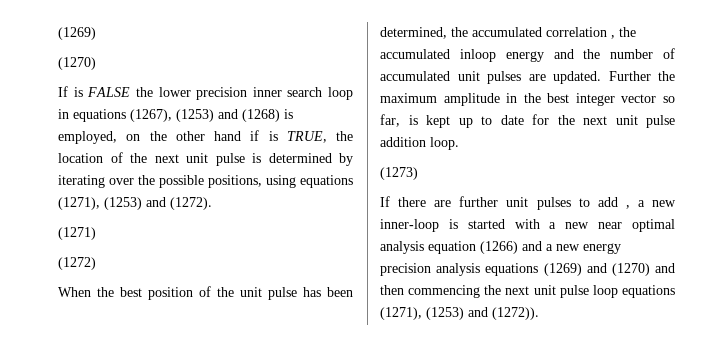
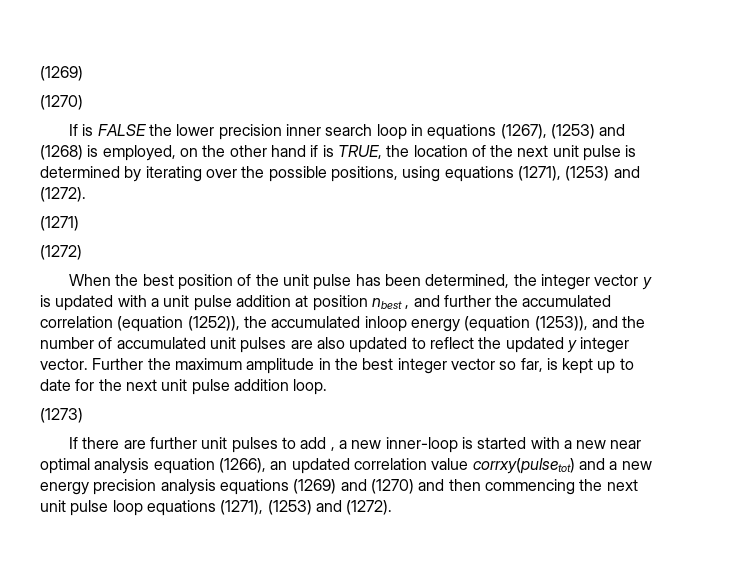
[472,27,615,39] accumulated correlation , -> [540,274,652,290] [40,295,612,311] [40,316,240,332] integer vector y is updated with a unit pulse addition at position nbest , and further the accumulated correlation (equation (1252)),
(544, 56) none -> [464,316,588,332] (equation (1253)),
[553,71,601,84] updated. -> [316,337,630,353] [40,358,88,370] also updated to reflect the updated y integer vector.
[480,241,518,254] (1266) -> [218,458,575,474] (1266), an updated correlation value corrxy(pulsetot)
[492,307,539,320] (1272)). -> [346,500,393,515] (1272).

